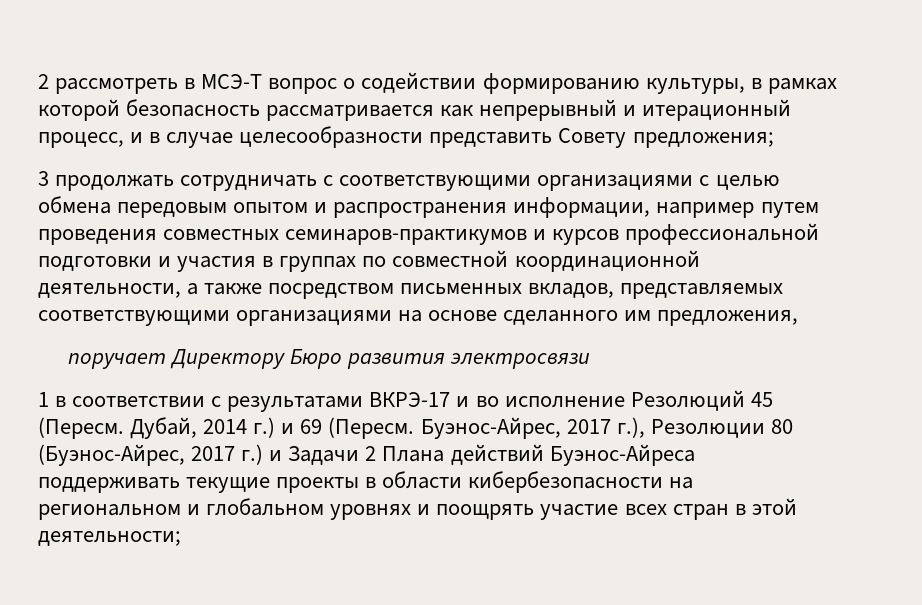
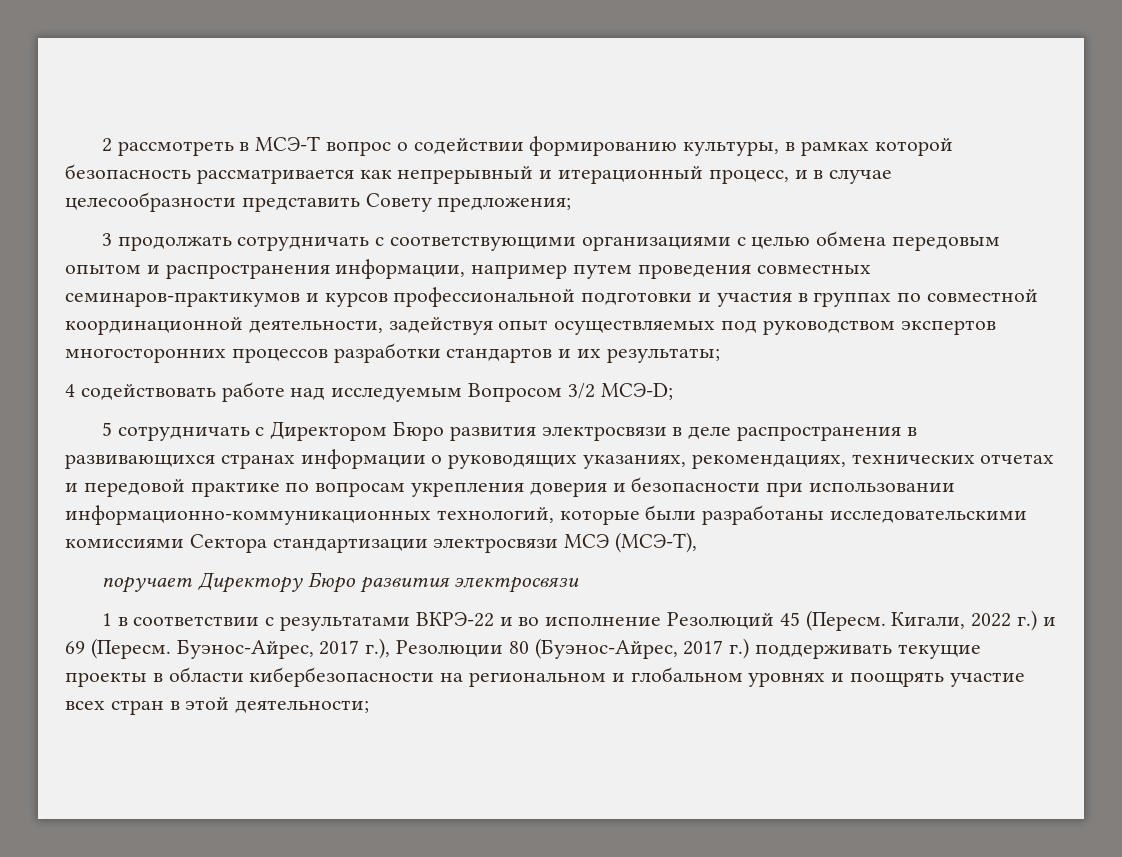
[187,283,784,299] [38,310,799,326] а также посредством письменных вкладов, представляемых соответствующими организациями на основе сделанного им предложения, -> [388,317,996,335] [65,343,720,363] [65,382,673,402] [101,421,917,441] [65,449,1055,469] [65,477,956,497] [65,505,1028,525] [65,532,698,553] задействуя опыт осуществляемых под руководством экспертов многосторонних процессов разработки стандартов и их результаты; // 4 содействовать работе над исследуемым Вопросом 3/2 МСЭ-D; // 5 сотрудничать с Директором Бюро развития электросвязи в деле распространения в развивающихся странах информации о руководящих указаниях, рекомендациях, технических отчетах и передовой практике по вопросам укрепления доверия и безопасности при использовании информационно-коммуникационных технологий, которые были разработаны исследовательскими комиссиями Сектора стандартизации электросвязи МСЭ (МСЭ-T),
[369,392,451,407] ВКРЭ-17 -> [415,612,494,627] ВКРЭ-22
[130,417,248,439] Дубай, 2014 -> [891,612,1012,629] Кигали, 2022
[269,444,695,466] и Задачи 2 Плана действий Буэнос-Айреса -> (750, 648) none

